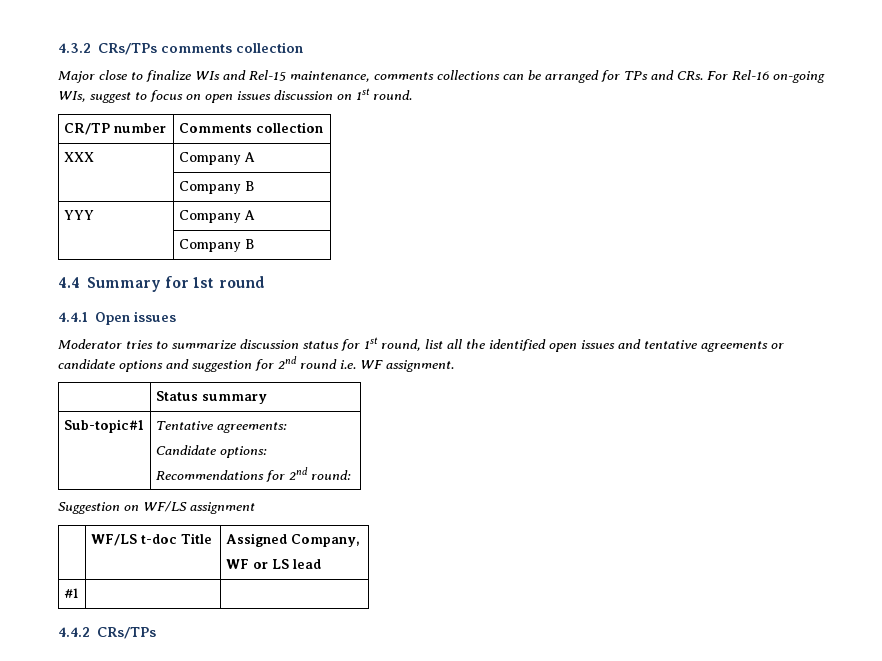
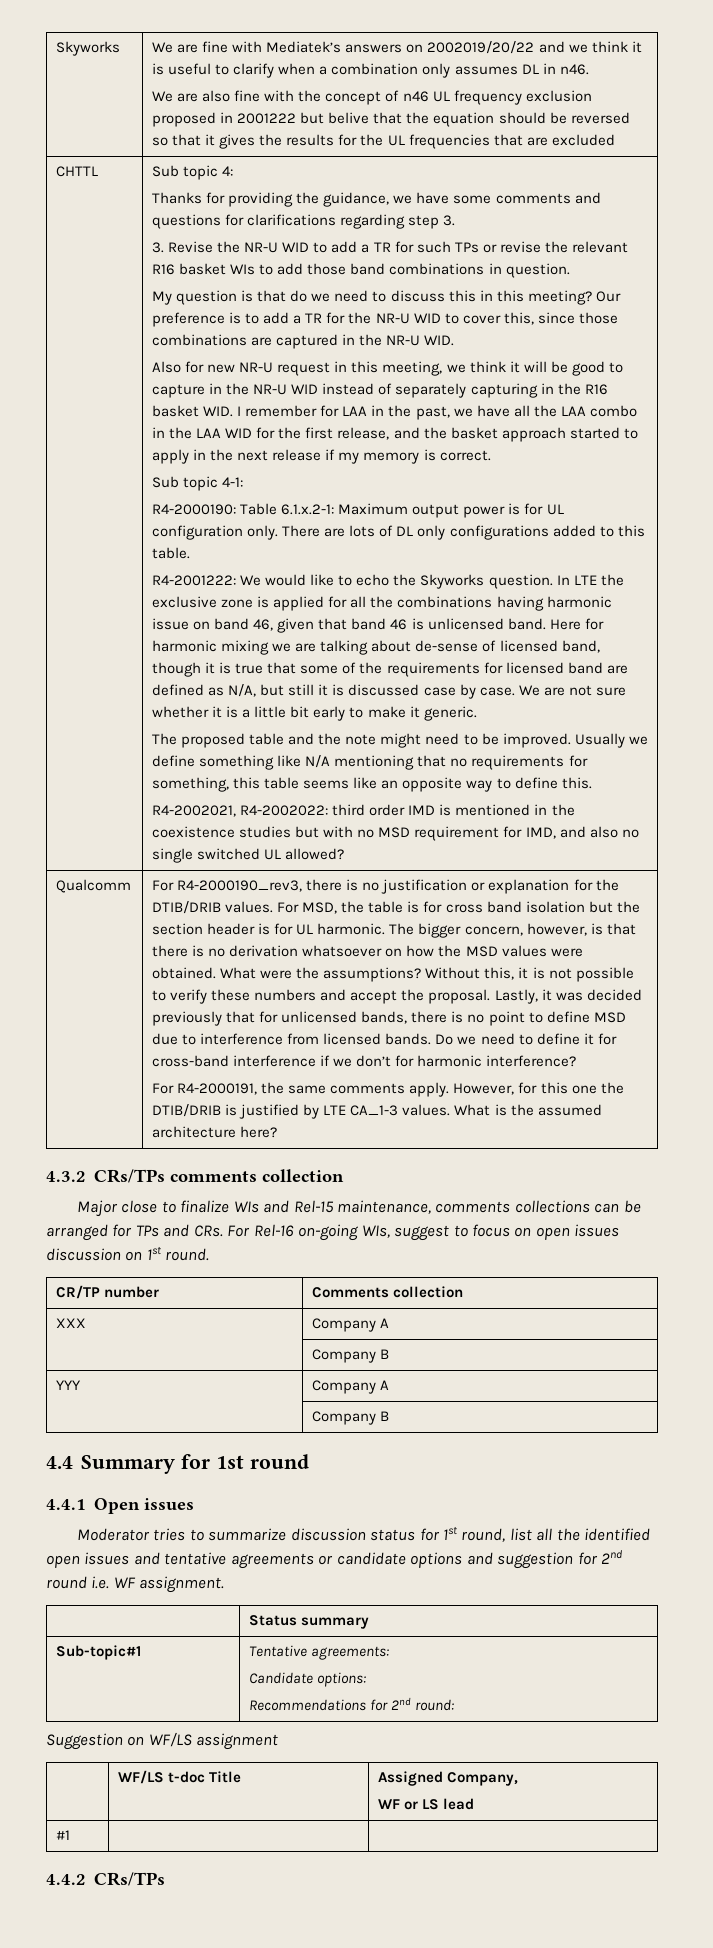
(58, 48) none -> [56,41,121,56] [152,41,642,54] [152,63,589,78] [152,90,592,105] [152,112,630,127] [152,134,615,149] [56,166,99,177] [152,165,234,180] [152,192,601,207] [152,214,456,229] [152,241,628,253] [152,263,570,278] [152,290,621,305] [152,312,618,327] [152,334,455,349] [152,361,623,376] [152,383,608,398] [152,405,637,420] [152,427,638,442] [152,449,491,464] [152,476,244,491] [152,503,564,518] [152,525,645,540] [152,547,191,559] [152,574,624,589] [152,596,612,611] [152,618,604,633] [152,640,600,655] [152,662,628,677] [152,684,626,699] [152,706,477,721] [152,733,648,748] [152,755,588,770] [152,777,592,792] [152,804,575,817] [152,826,639,841] [152,848,345,863] [56,879,132,893] [152,879,619,894] [152,901,640,914] [152,923,636,938] [152,945,583,957] [152,967,634,982] [152,989,642,1004] [152,1011,626,1026] [152,1033,617,1045] [152,1055,577,1067] [152,1082,624,1097] [152,1104,602,1119] [152,1126,278,1138] Skyworks | We are fine with Mediatek’s answers on 2002019/20/22 and we think it is useful to clarify when a combination only assumes DL in n46. // We are also fine with the concept of n46 UL frequency exclusion proposed in 2001222 but belive that the equation should be reversed so that it gives the results for the UL frequencies that are excluded // CHTTL | Sub topic 4: // Thanks for providing the guidance, we have some comments and questions for clarifications regarding step 3. // 3. Revise the NR-U WID to add a TR for such TPs or revise the relevant R16 basket WIs to add those band combinations in question. // My question is that do we need to discuss this in this meeting? Our preference is to add a TR for the NR-U WID to cover this, since those combinations are captured in the NR-U WID. // Also for new NR-U request in this meeting, we think it will be good to capture in the NR-U WID instead of separately capturing in the R16 basket WID. I remember for LAA in the past, we have all the LAA combo in the LAA WID for the first release, and the basket approach started to apply in the next release if my memory is correct. // Sub topic 4-1: // R4-2000190: Table 6.1.x.2-1: Maximum output power is for UL configuration only. There are lots of DL only configurations added to this table. // R4-2001222: We would like to echo the Skyworks question. In LTE the exclusive zone is applied for all the combinations having harmonic issue on band 46, given that band 46 is unlicensed band. Here for harmonic mixing we are talking about de-sense of licensed band, though it is true that some of the requirements for licensed band are defined as N/A, but still it is discussed case by case. We are not sure whether it is a little bit early to make it generic. // The proposed table and the note might need to be improved. Usually we define something like N/A mentioning that no requirements for something, this table seems like an opposite way to define this. // R4-2002021, R4-2002022: third order IMD is mentioned in the coexistence studies but with no MSD requirement for IMD, and also no single switched UL allowed? // Qualcomm | For R4-2000190_rev3, there is no justification or explanation for the DTIB/DRIB values. For MSD, the table is for cross band isolation but the section header is for UL harmonic. The bigger concern, however, is that there is no derivation whatsoever on how the MSD values were obtained. What were the assumptions? Without this, it is not possible to verify these numbers and accept the proposal. Lastly, it was decided previously that for unlicensed bands, there is no point to define MSD due to interference from licensed bands. Do we need to define it for cross-band interference if we don’t for harmonic interference? // For R4-2000191, the same comments apply. However, for this one the DTIB/DRIB is justified by LTE CA_1-3 values. What is the assumed architecture here? //

